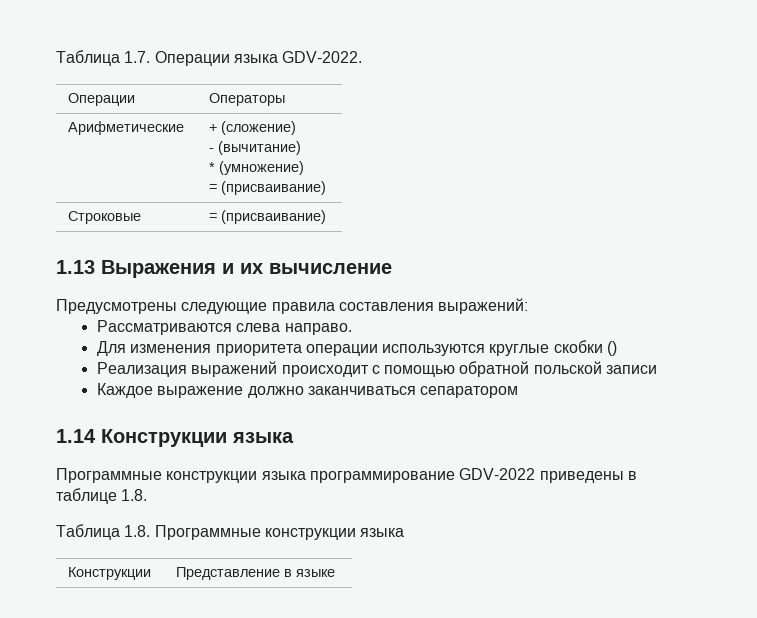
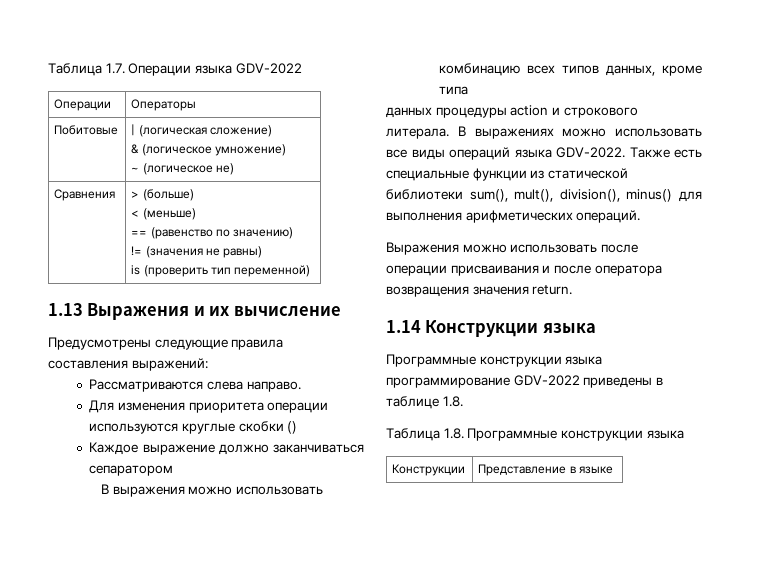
[282,51,363,63] GDV-2022. -> [235,63,302,74] GDV-2022
[68,121,185,135] [209,121,297,135] [209,141,302,155] [209,161,305,175] [209,181,327,195] [68,211,142,224] [209,210,327,224] Арифметические | + (сложение) // - (вычитание) // * (умножение) // = (присваивание) // Строковые | = (присваивание) -> [54,125,119,135] [131,124,272,137] [131,144,286,156] [131,163,234,175] [54,189,116,201] [131,189,194,201] [131,208,196,220] [131,227,293,239] [131,246,262,258] [131,265,310,277] Побитовые | | (логическая сложение) // & (логическое умножение) // ~ (логическое не) // Сравнения | > (больше) // < (меньше) // == (равенство по значению) // != (значения не равны) // is (проверить тип переменной)
[96,361,658,377] // Реализация выражений происходит с помощью обратной польской записи -> (298, 427) none
(519, 392) none -> [101,484,324,497] [439,63,702,76] [439,86,469,95] [386,105,638,118] [386,126,702,139] [386,147,702,160] [386,168,628,181] [386,189,702,202] [386,210,641,223] [386,242,638,255] [386,265,662,276] [386,285,573,297] // В выражения можно использовать комбинацию всех типов данных, кроме типа // данных процедуры action и строкового литерала. В выражениях можно использовать все виды операций языка GDV-2022. Также есть специальные функции из статической библиотеки sum(), mult(), division(), minus() для выполнения арифметических операций. // Выражения можно использовать после операции присваивания и после оператора возвращения значения return.

